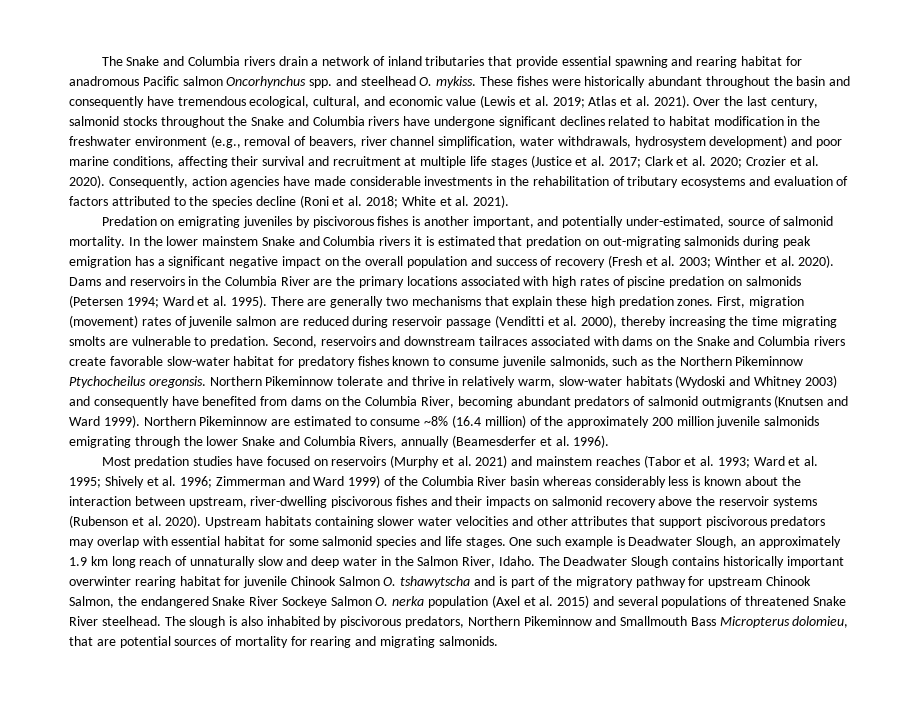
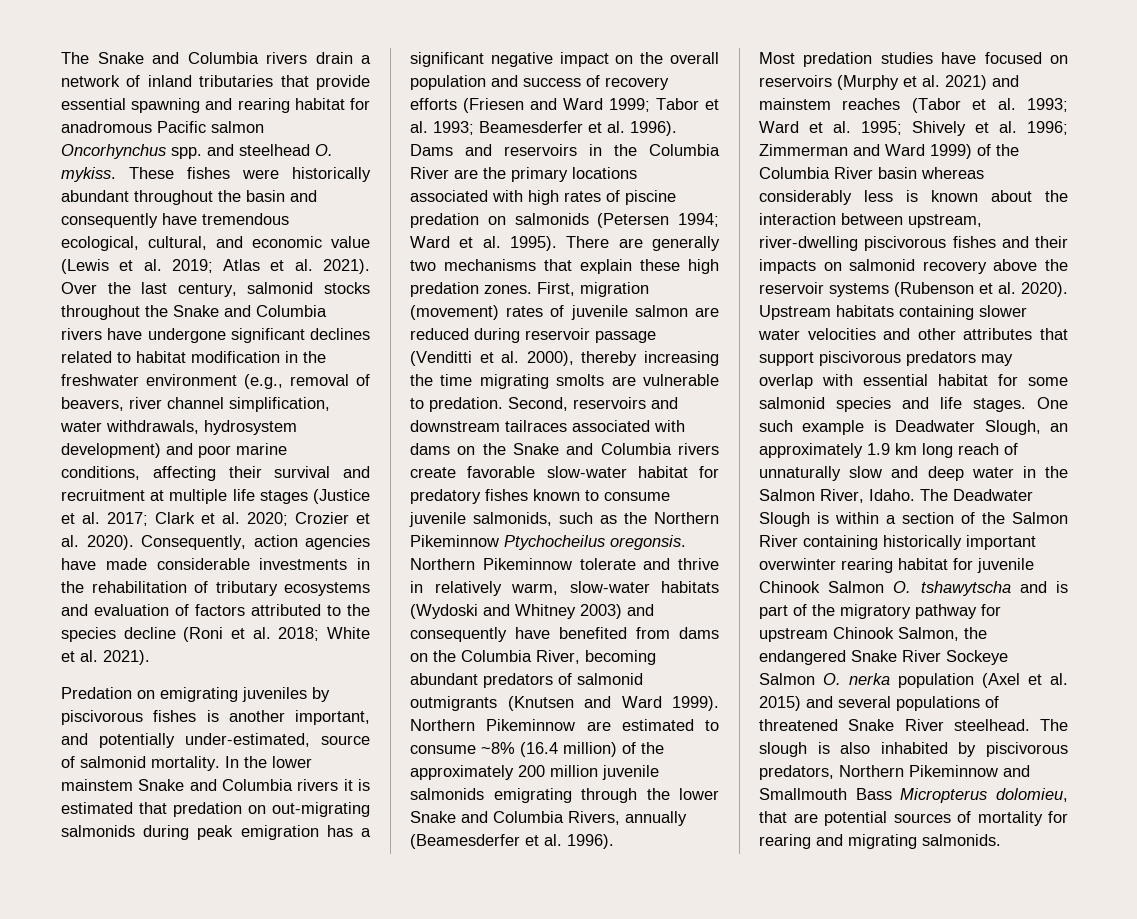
[607,255,835,268] (Fresh et al. 2003; Winther et al. 2020). -> [410,98,719,113] [410,121,677,136] efforts (Friesen and Ward 1999; Tabor et al. 1993; Beamesderfer et al. 1996).
[672,556,720,566] contains -> [817,512,1068,524] [759,535,878,550] is within a section of the Salmon River containing

